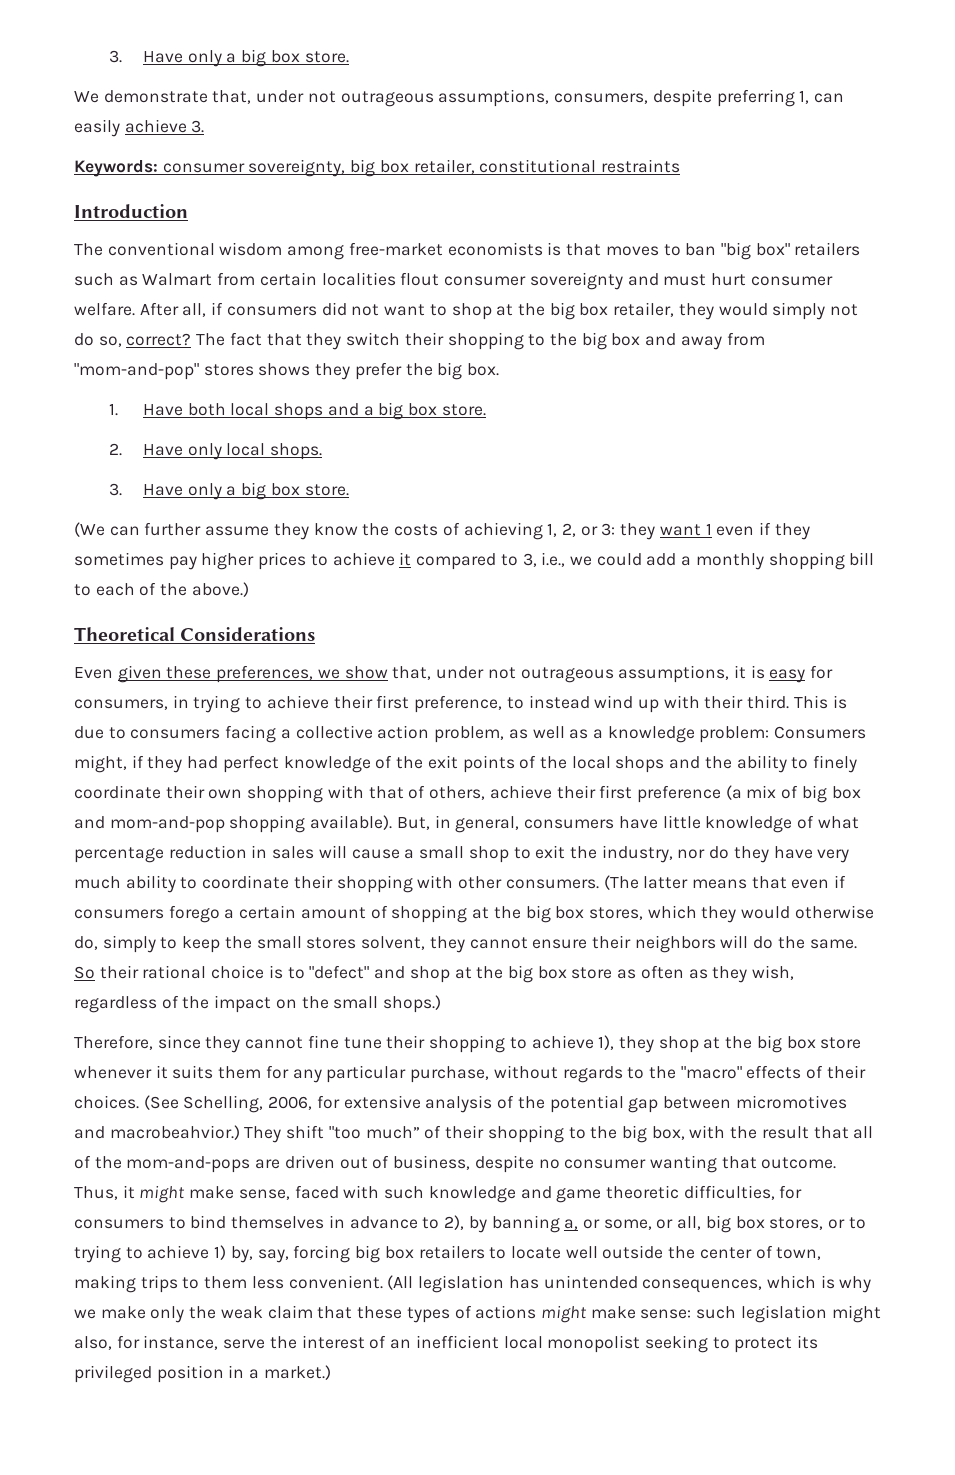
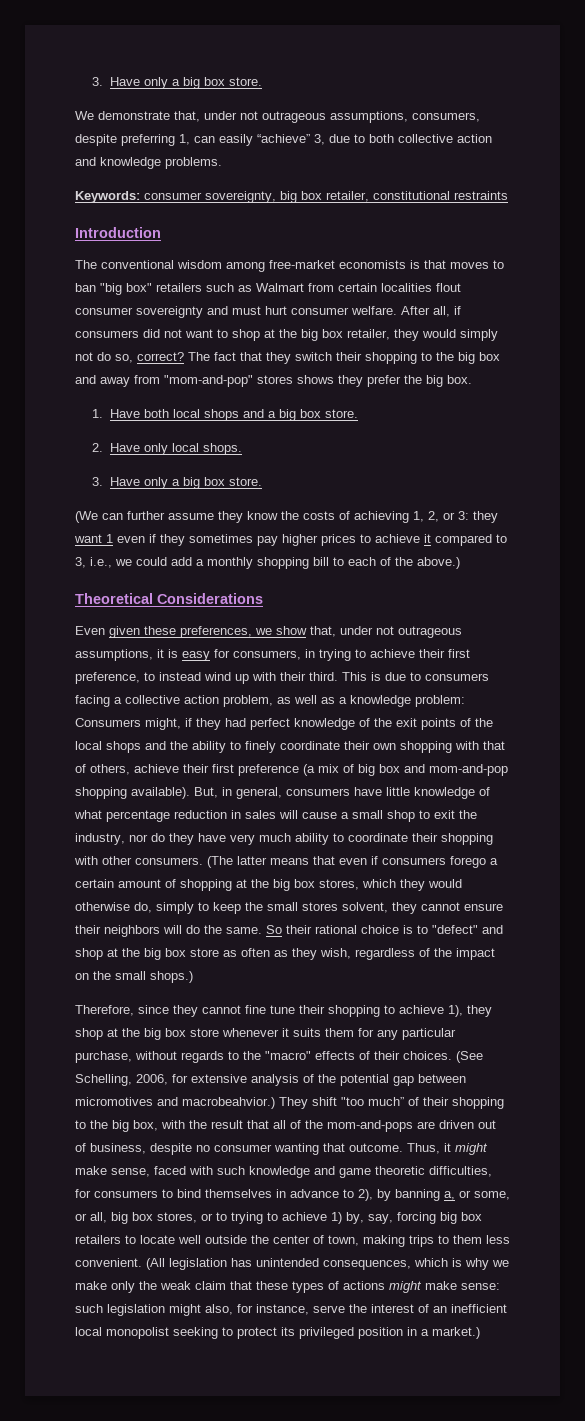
[124,119,205,133] achieve 3. -> [257,134,492,145] [75,157,222,169] “achieve” 3, due to both collective action and knowledge problems.

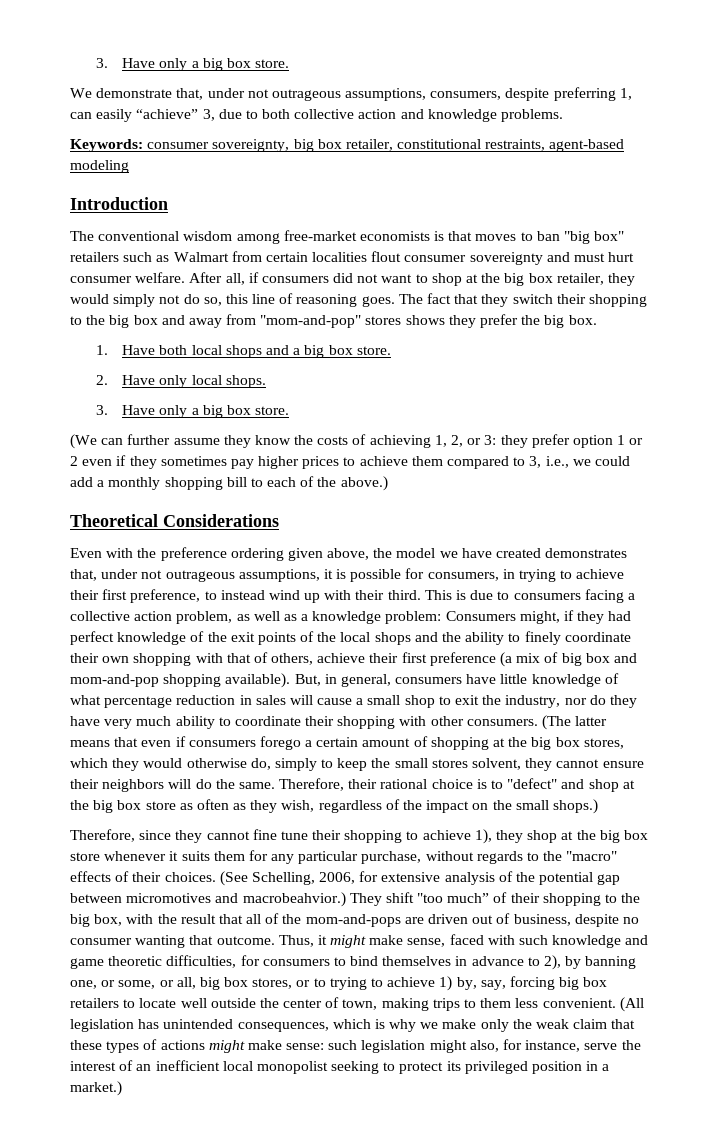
[454,191,508,200] restraints -> [485,139,625,152] [70,160,129,173] restraints, agent-based modeling
[137,352,184,361] correct? -> [225,293,395,307] this line of reasoning goes.
[74,534,113,543] want 1 -> [531,434,644,448] [70,456,78,466] prefer option 1 or 2
[424,534,431,543] it -> [411,456,443,466] them
[109,626,307,638] given these preferences, we show -> [106,547,628,561] with the preference ordering given above, the model we have created demonstrates
[182,651,210,661] easy -> [350,569,402,582] possible
[266,925,282,934] So -> [279,778,345,791] Therefore,
[444,1191,455,1200] a, -> [70,980,97,989] one,

